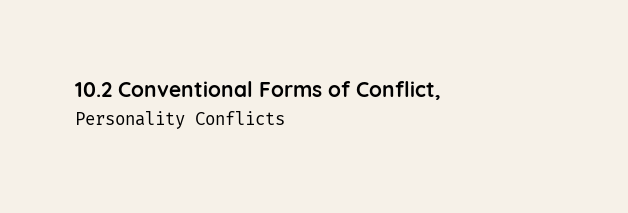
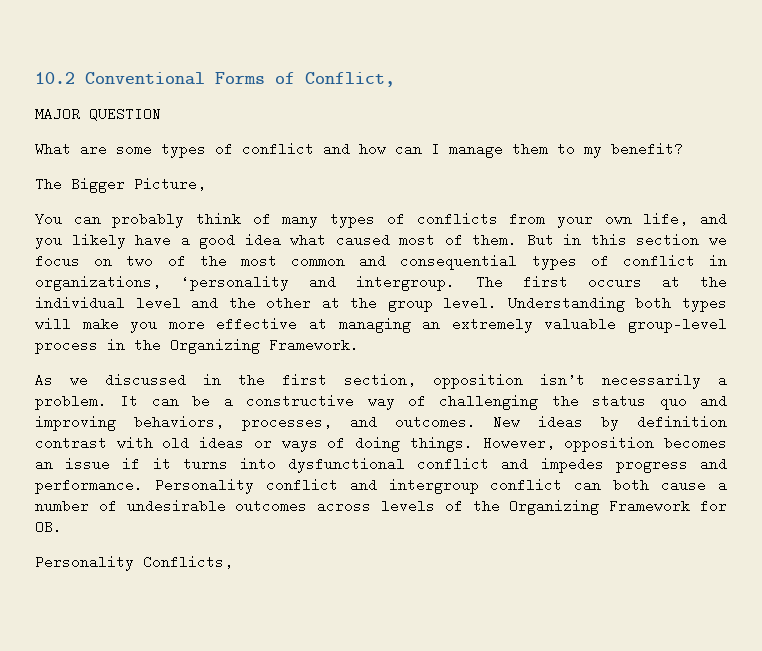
[75,111,285,129] Personality Conflicts -> [35,107,161,121] [35,142,683,158] [35,177,206,193] [35,212,728,228] [35,233,727,249] [35,254,727,270] [35,275,727,291] [35,296,727,312] [35,317,728,333] [35,338,359,354] [35,373,727,389] [35,394,727,410] [35,415,727,431] [35,436,728,452] [35,457,727,473] [35,478,728,494] [35,499,727,515] [35,520,62,534] [35,555,233,571] MAJOR QUESTION // What are some types of conflict and how can I manage them to my benefit? // The Bigger Picture, // You can probably think of many types of conflicts from your own life, and you likely have a good idea what caused most of them. But in this section we focus on two of the most common and consequential types of conflict in organizations, ‘personality and intergroup. The first occurs at the individual level and the other at the group level. Understanding both types will make you more effective at managing an extremely valuable group-level process in the Organizing Framework. // As we discussed in the first section, opposition isn’t necessarily a problem. It can be a constructive way of challenging the status quo and improving behaviors, processes, and outcomes. New ideas by definition contrast with old ideas or ways of doing things. However, opposition becomes an issue if it turns into dysfunctional conflict and impedes progress and performance. Personality conflict and intergroup conflict can both cause a number of undesirable outcomes across levels of the Organizing Framework for OB. // Personality Conflicts,

